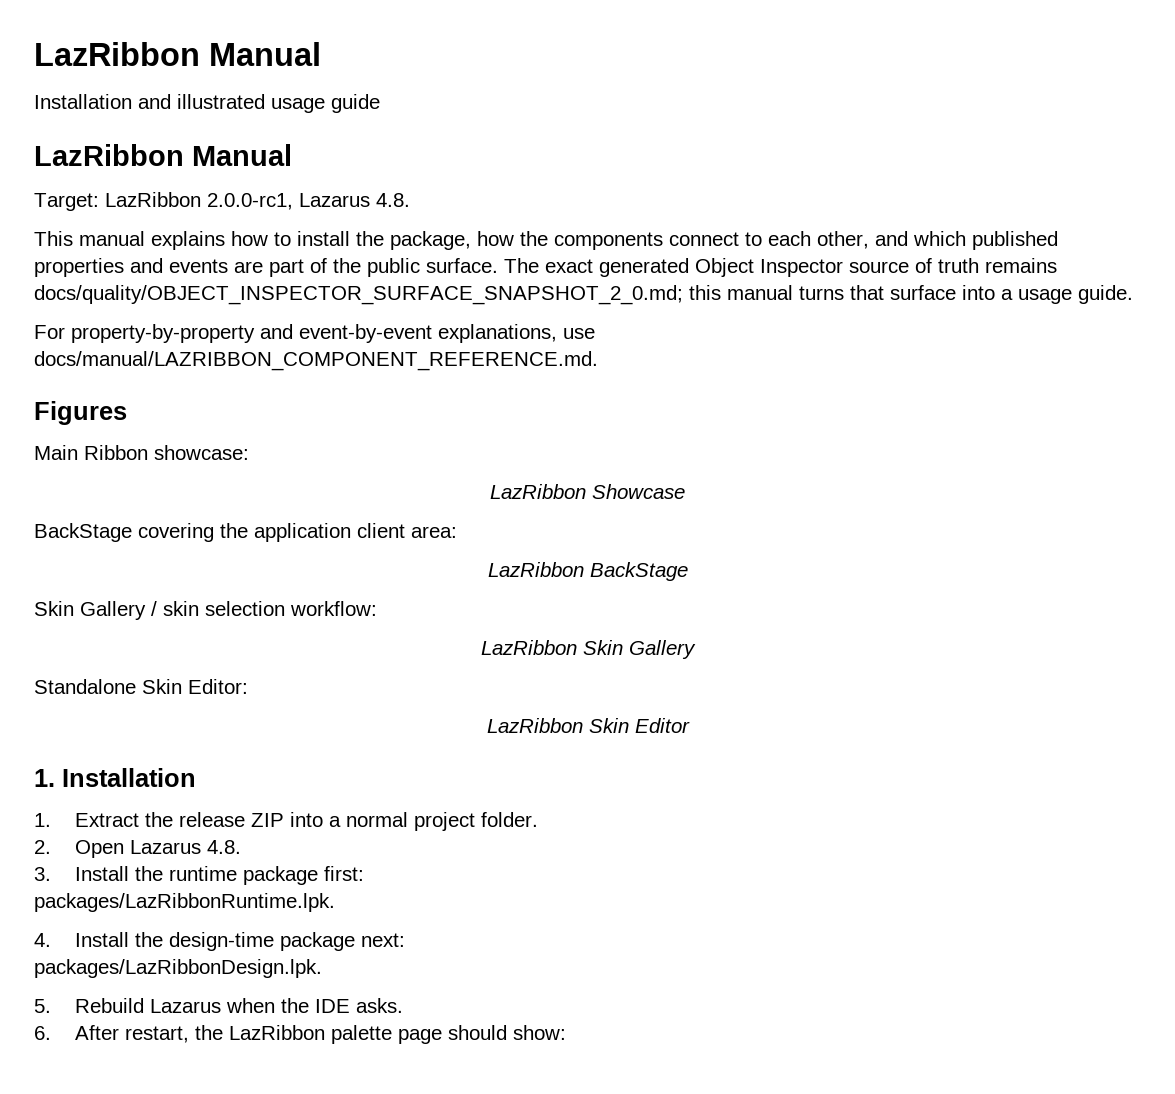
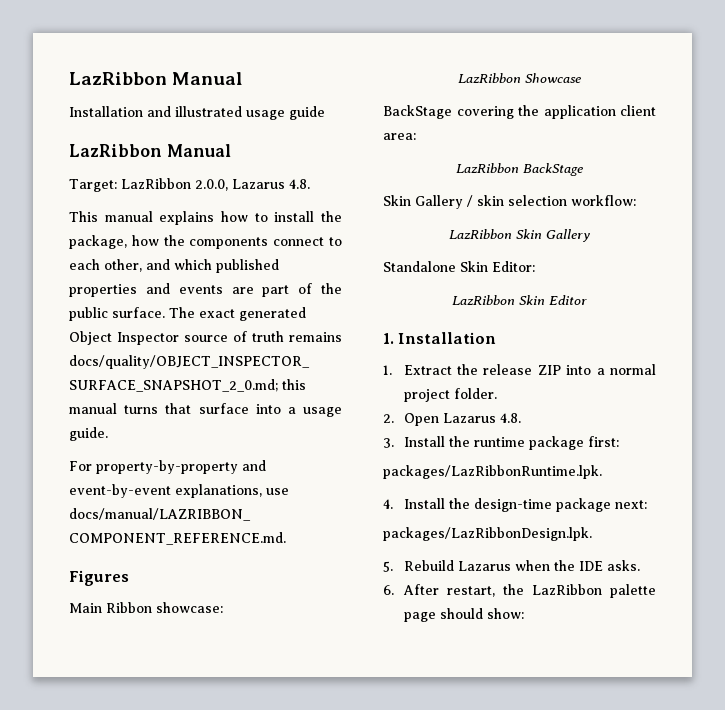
[207,193,293,210] 2.0.0-rc1, -> [195,179,228,191] 2.0.0,

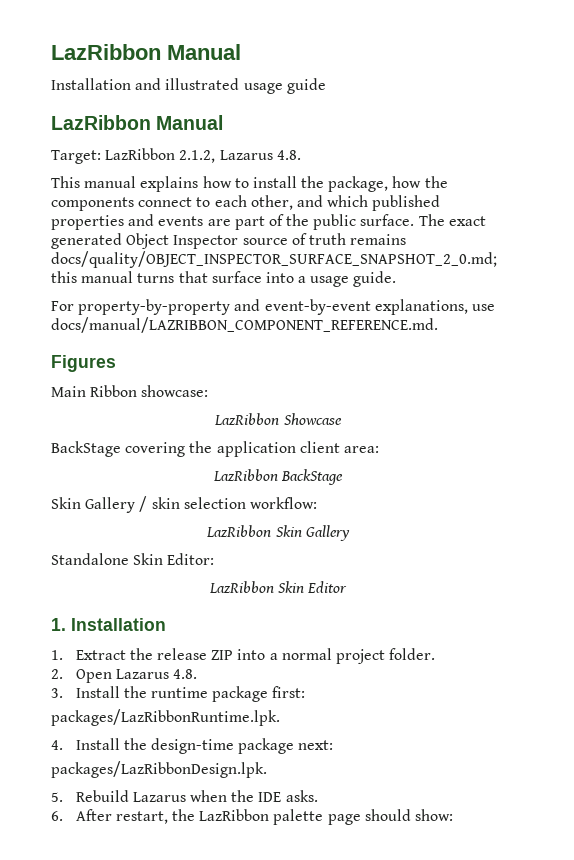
[195,179,228,191] 2.0.0, -> [179,150,216,163] 2.1.2,

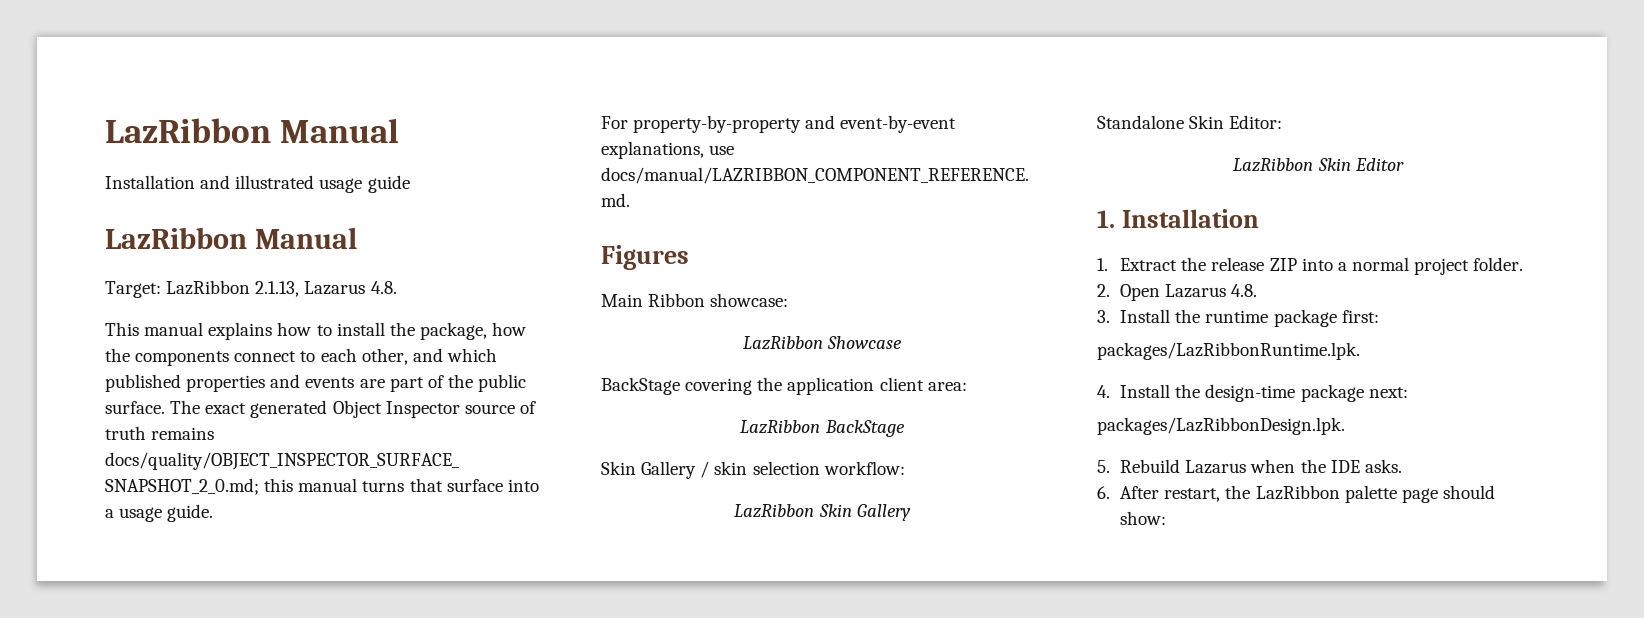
[179,150,216,163] 2.1.2, -> [255,281,300,297] 2.1.13,

